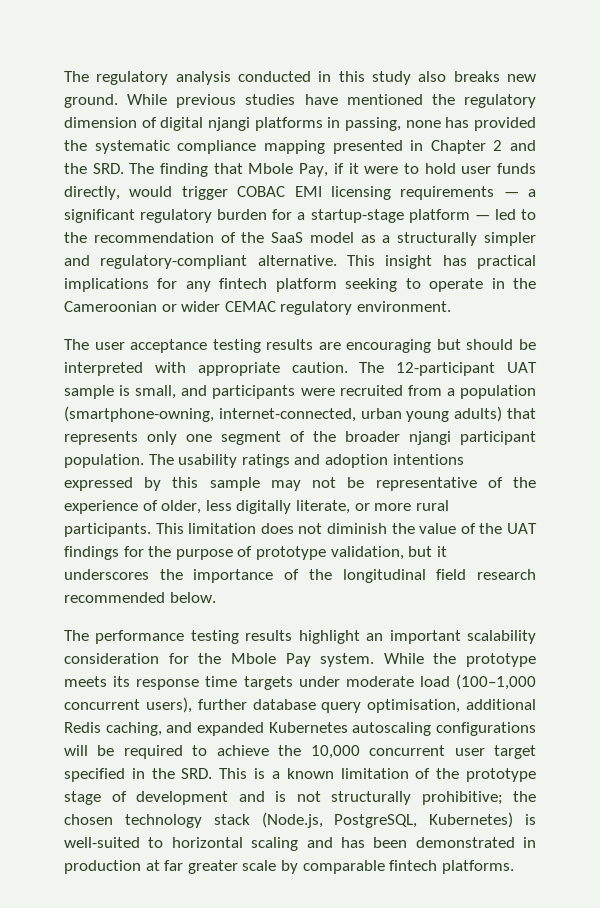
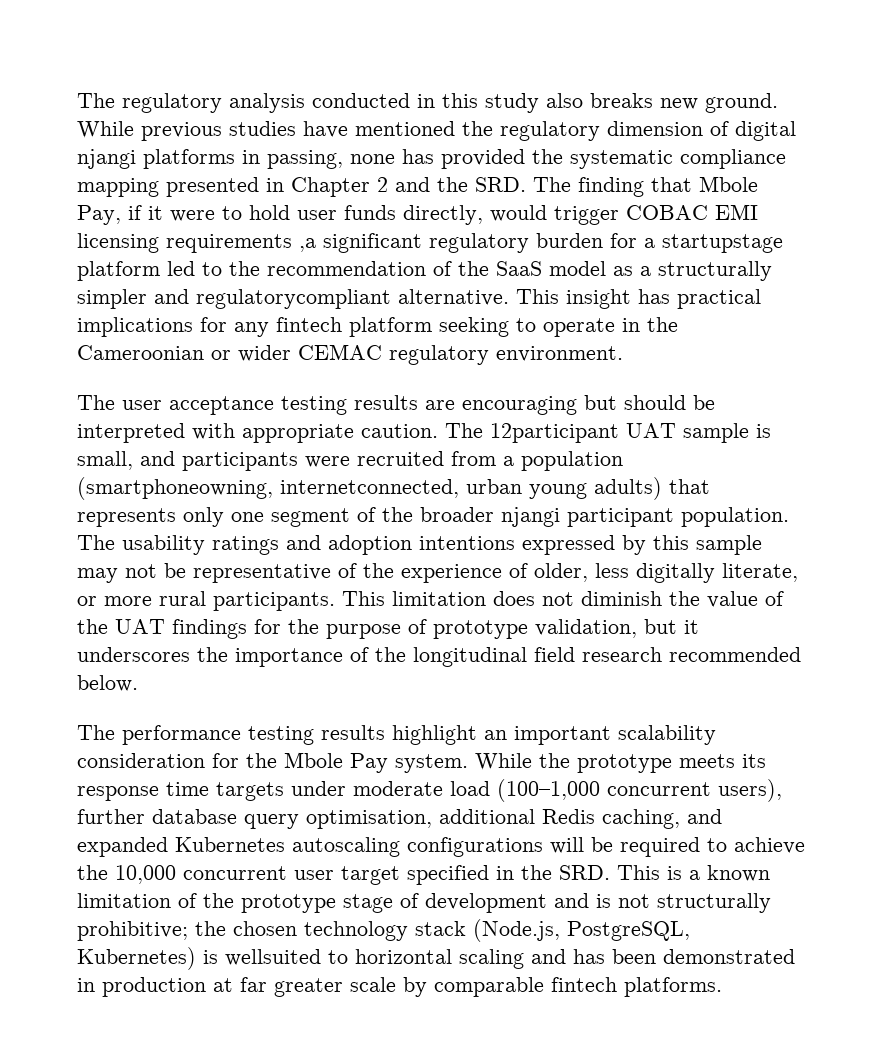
[503,189,536,197] — a -> [299,238,316,252] ,a
[310,209,490,223] startup-stage platform — -> [662,234,783,253] [77,261,160,281] startupstage platform
[100,255,248,269] regulatory-compliant -> [196,289,391,309] regulatorycompliant
[396,362,496,376] 12-participant -> [490,423,619,443] 12participant
[64,406,356,422] (smartphone-owning, internet-connected, -> [77,477,459,500] (smartphoneowning, internetconnected,
[64,837,140,848] well-suited -> [225,949,321,966] wellsuited

